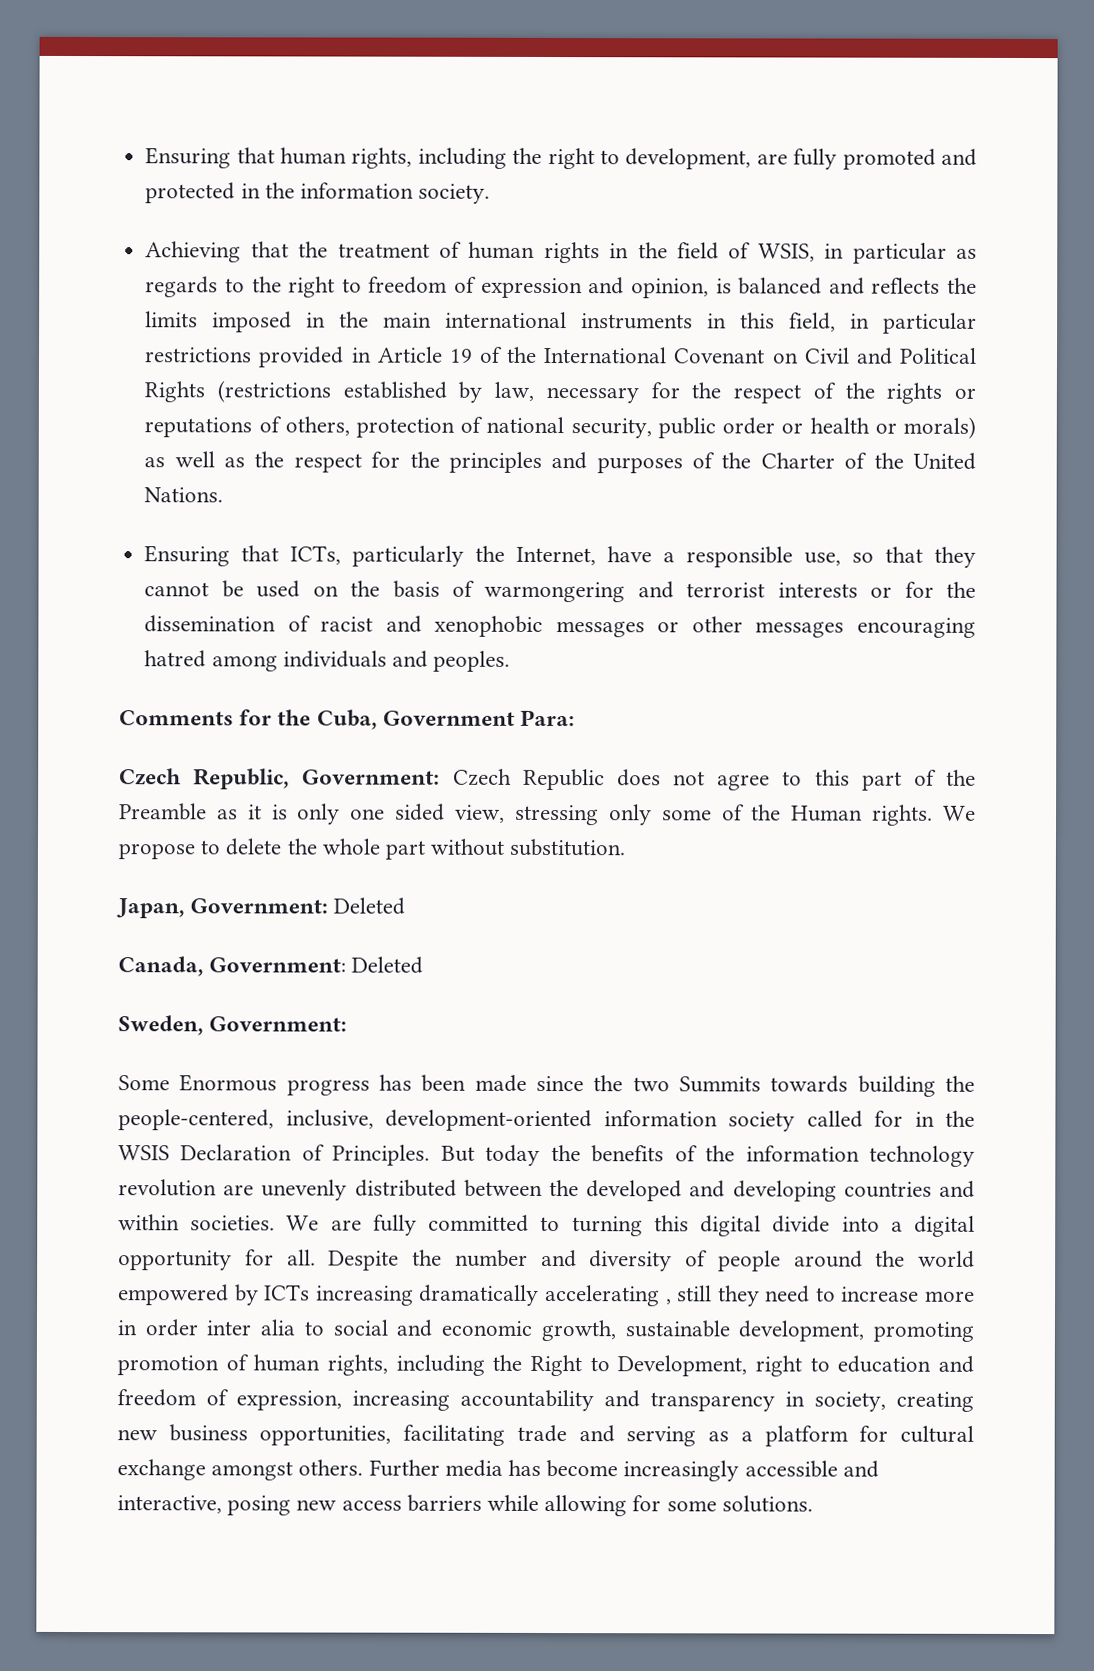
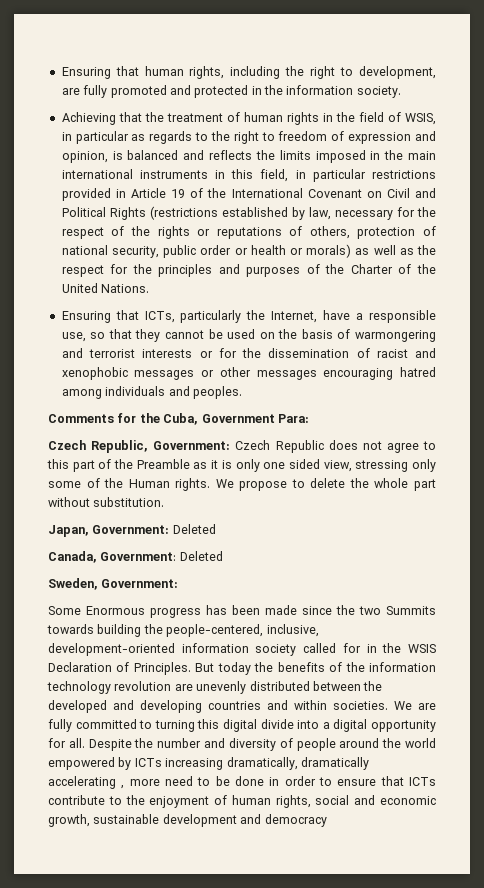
(414, 1295) none -> [226,757,298,770] dramatically,
[677,1285,976,1307] [117,1319,324,1337] still they need to increase more in order inter alia to -> [129,776,436,786] [48,795,311,808] more need to be done in order to ensure that ICTs contribute to the enjoyment of human rights,
[738,1320,975,1342] [117,1354,974,1377] [117,1389,974,1412] [117,1424,975,1447] [117,1459,879,1482] [117,1494,813,1517] development, promoting promotion of human rights, including the Right to Development, right to education and freedom of expression, increasing accountability and transparency in society, creating new business opportunities, facilitating trade and serving as a platform for cultural exchange amongst others. Further media has become increasingly accessible and interactive, posing new access barriers while allowing for some solutions. -> [162,814,327,827] development and democracy

